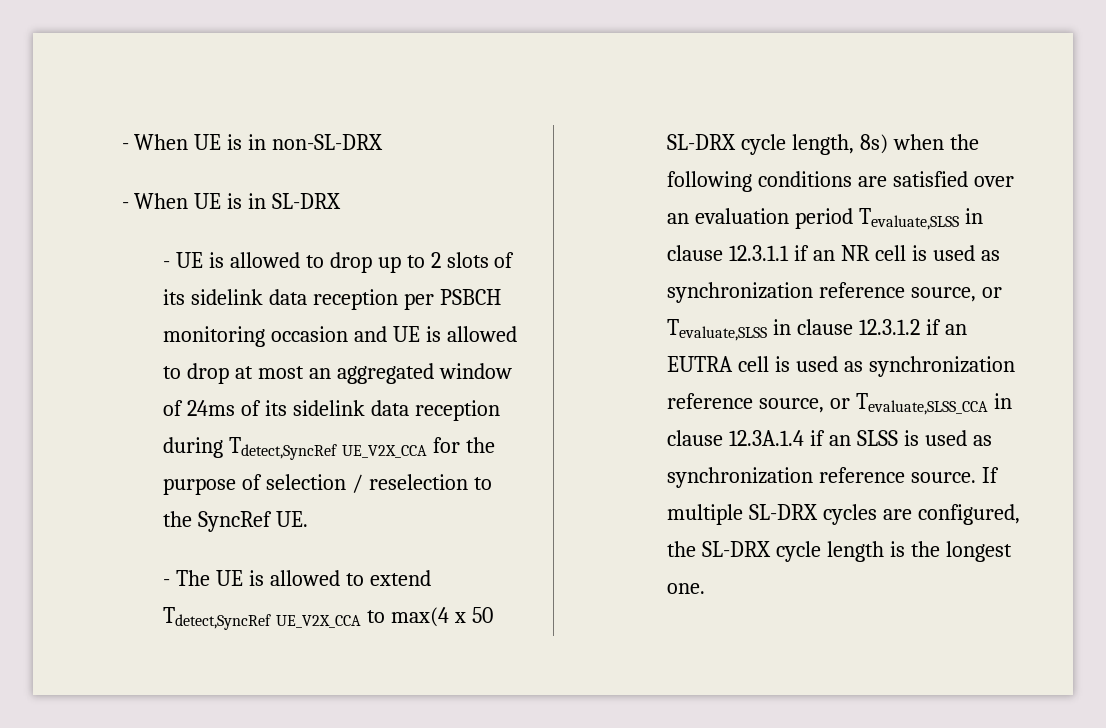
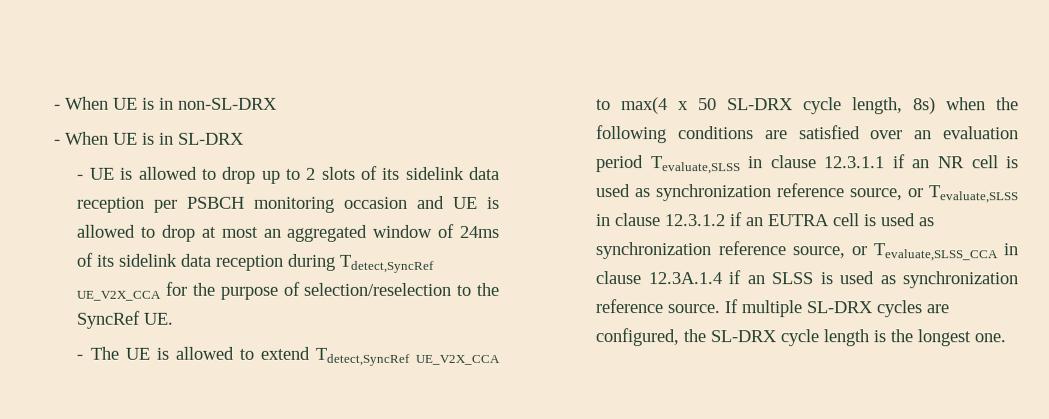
[265,474,468,493] selection / reselection -> [303,282,452,296] selection/reselection

